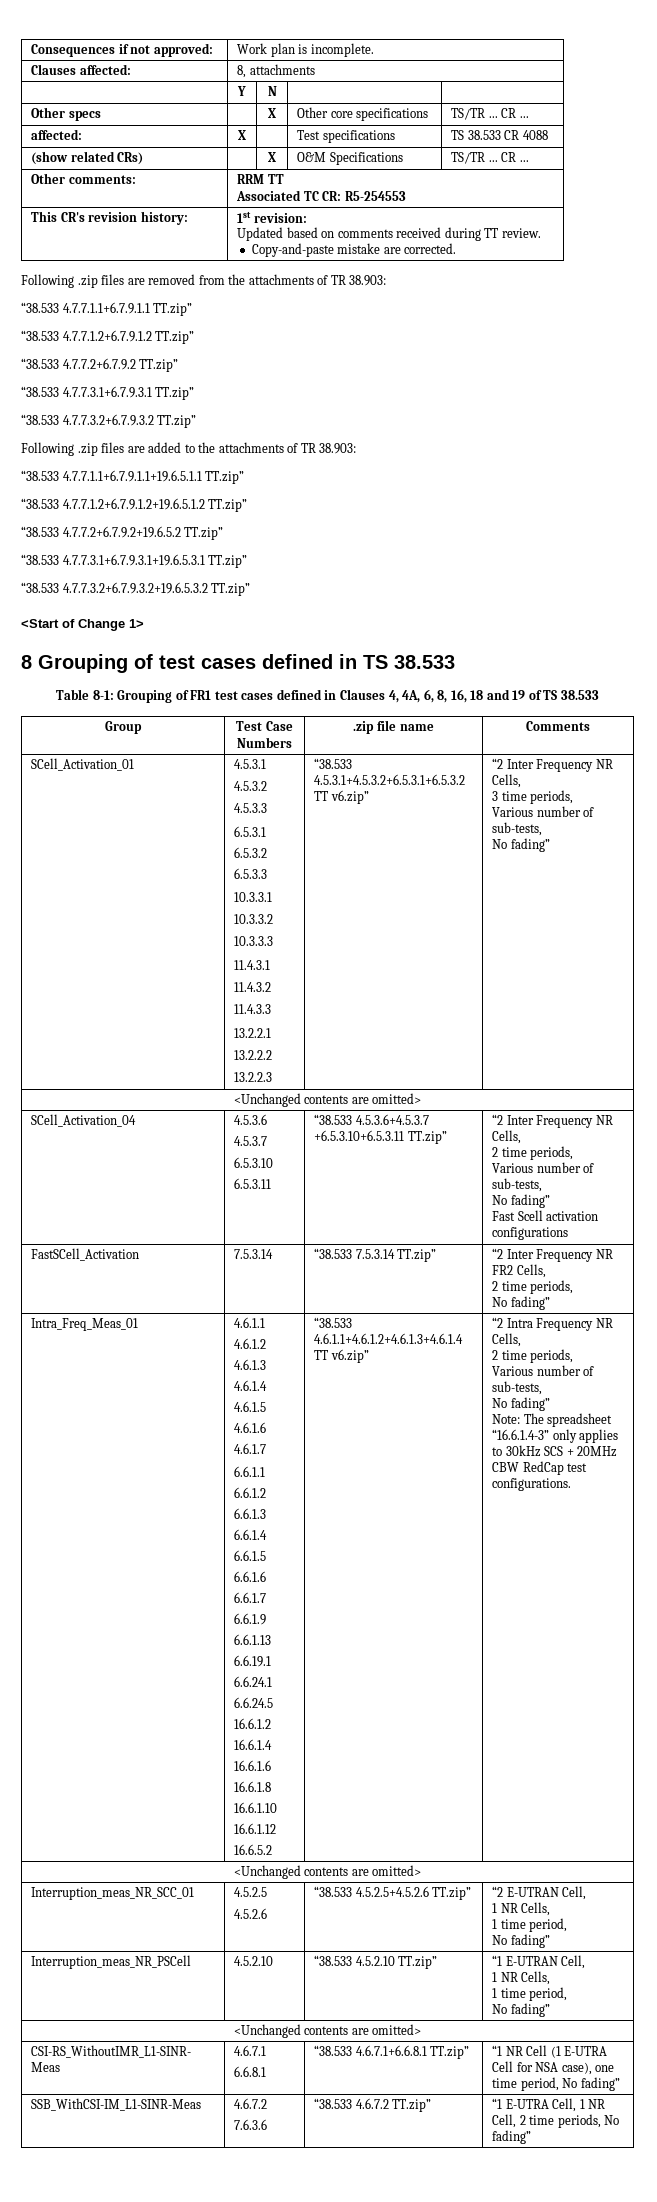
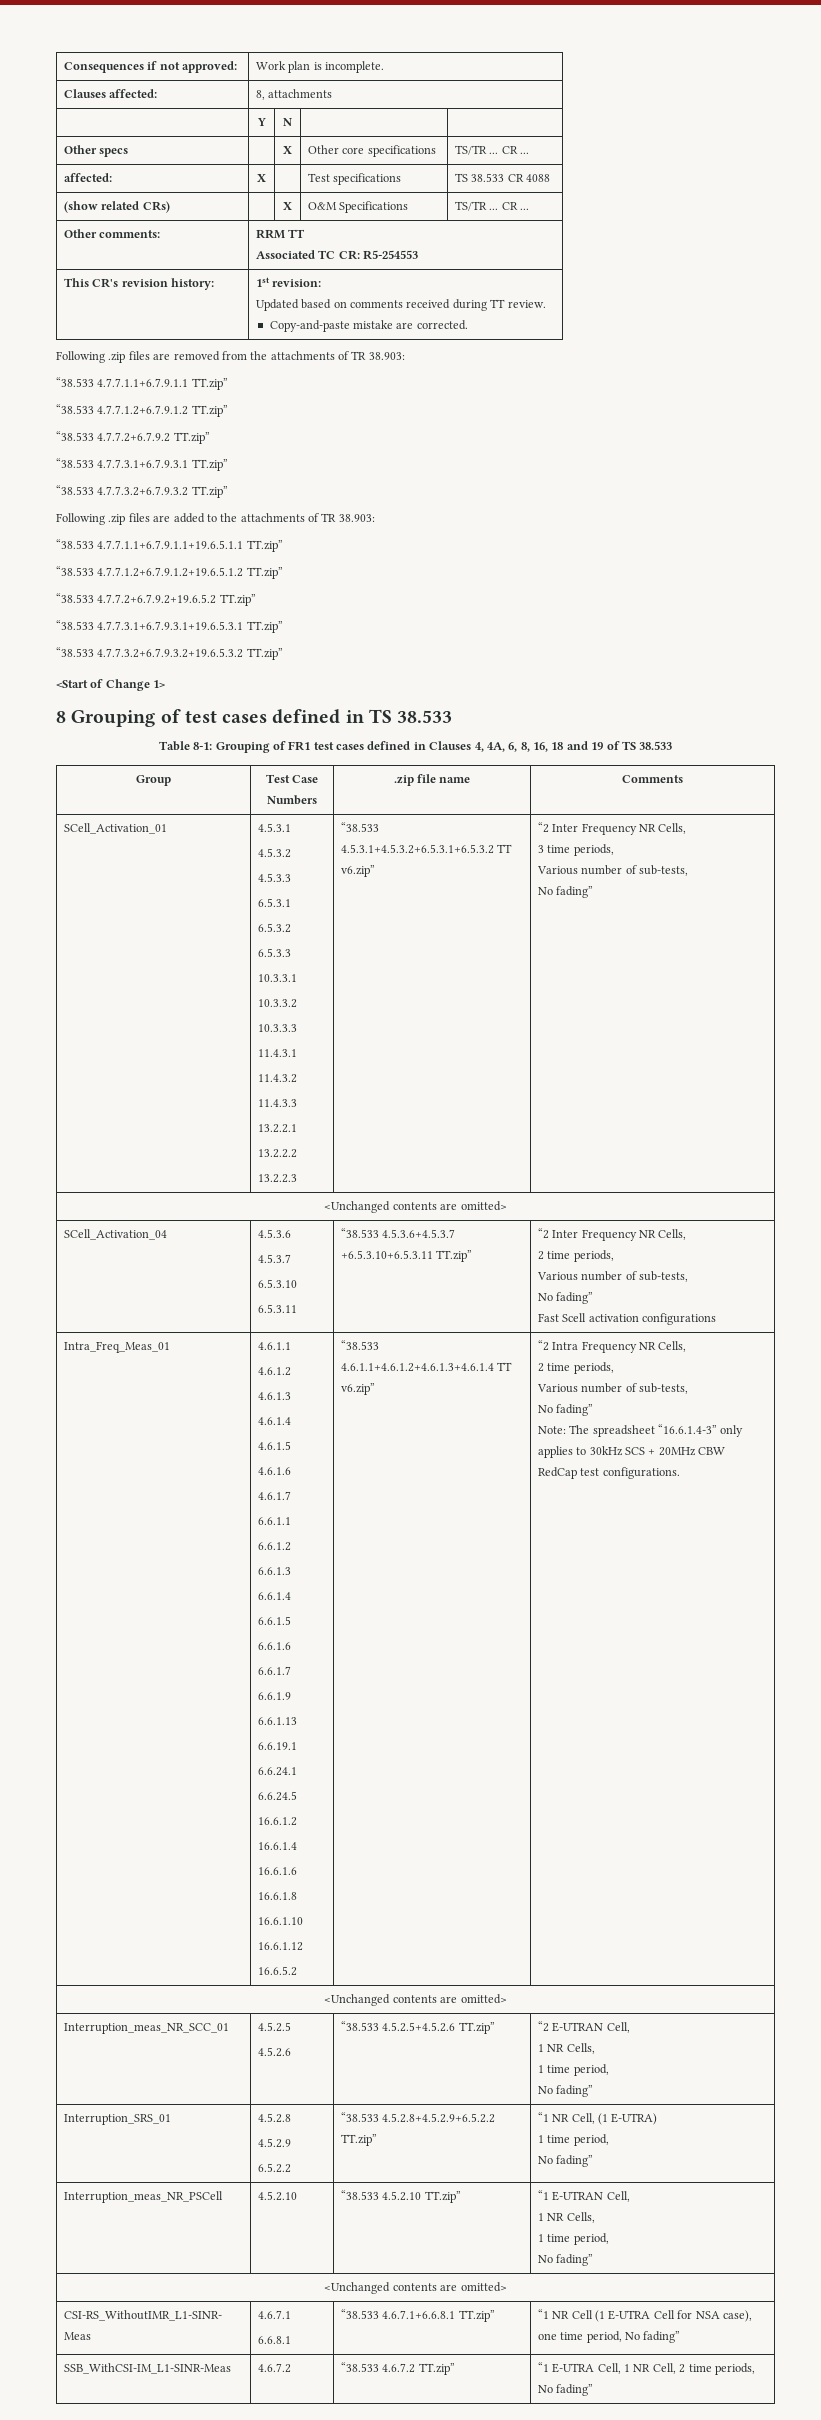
[31,1248,140,1261] [234,1249,274,1259] [314,1248,437,1262] [492,1248,613,1262] [492,1264,546,1278] [492,1280,574,1294] [492,1296,550,1310] // FastSCell_Activation | 7.5.3.14 | “38.533 7.5.3.14 TT.zip” | “2 Inter Frequency NR FR2 Cells, // 2 time periods, // No fading” -> (717, 1319) none
(550, 1941) none -> [63,2114,171,2125] [257,2113,291,2123] [257,2138,291,2148] [257,2163,291,2173] [340,2112,496,2123] [340,2134,377,2146] [537,2112,658,2125] [537,2134,609,2146] [537,2155,594,2167] // Interruption_SRS_01 | 4.5.2.8 // 4.5.2.9 // 6.5.2.2 | “38.533 4.5.2.8+4.5.2.9+6.5.2.2 TT.zip” | “1 NR Cell, (1 E-UTRA) // 1 time period, // No fading”
[234,2119,268,2130] // 7.6.3.6 -> (291, 2368) none

